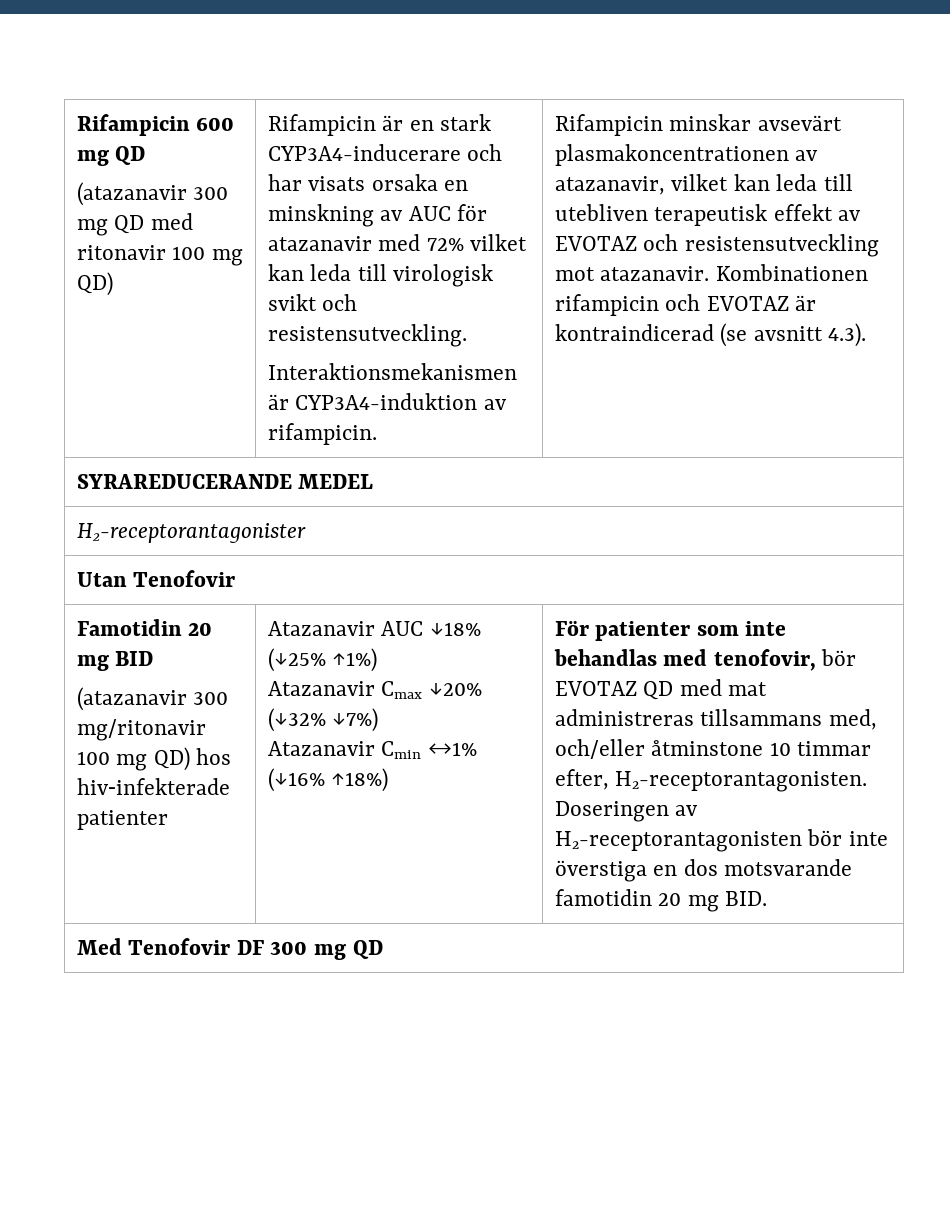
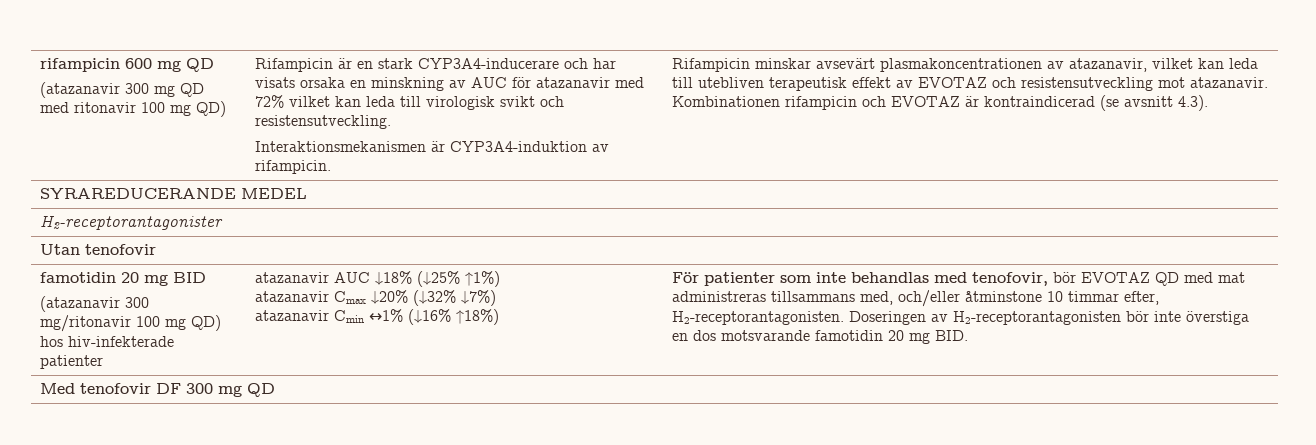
[76,114,190,136] Rifampicin -> [40,58,121,72] rifampicin
[133,570,236,587] [76,619,182,636] Tenofovir // Famotidin -> [85,244,157,255] [40,272,117,283] tenofovir // famotidin
[267,621,375,636] Atazanavir -> [255,272,330,283] atazanavir
[267,681,375,696] Atazanavir -> [255,291,330,302] atazanavir
[267,741,375,756] Atazanavir -> [255,310,330,321] atazanavir
[128,938,231,955] Tenofovir -> [80,383,152,394] tenofovir

